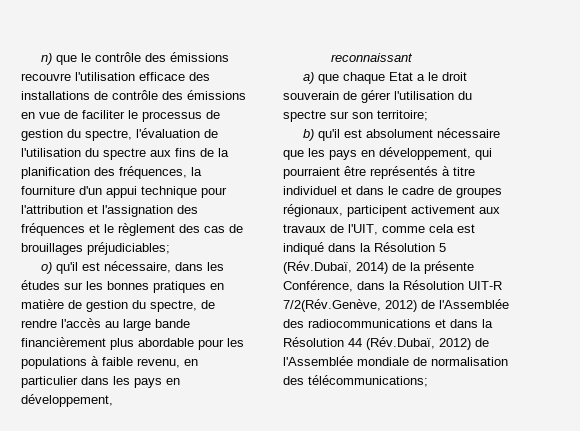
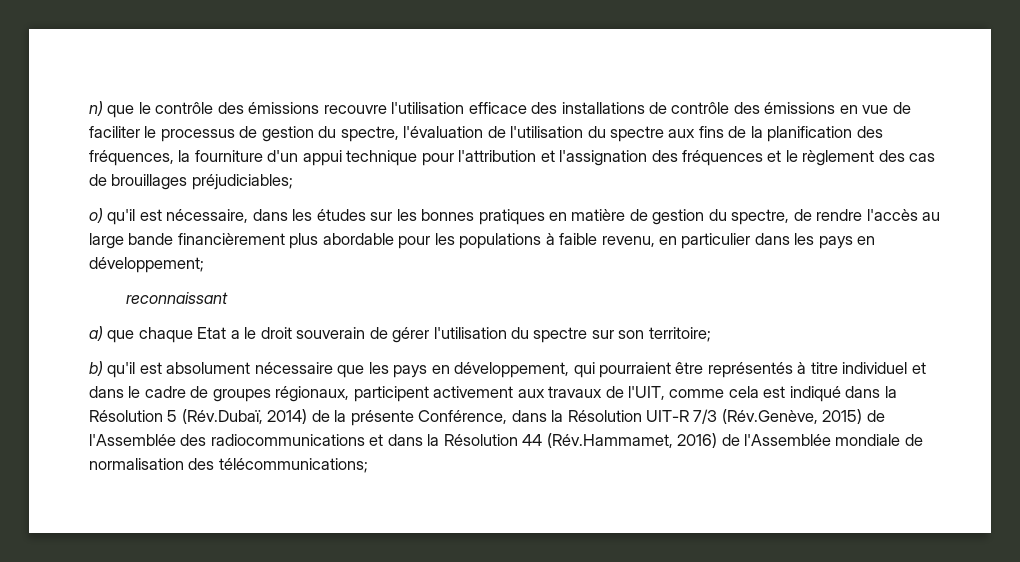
[21,394,113,407] développement, -> [89,257,204,273] développement;
[283,299,417,312] 7/2(Rév.Genève, 2012) -> [693,409,863,424] 7/3 (Rév.Genève, 2015)
[366,337,471,350] (Rév.Dubaï, 2012) -> [546,433,718,448] (Rév.Hammamet, 2016)

